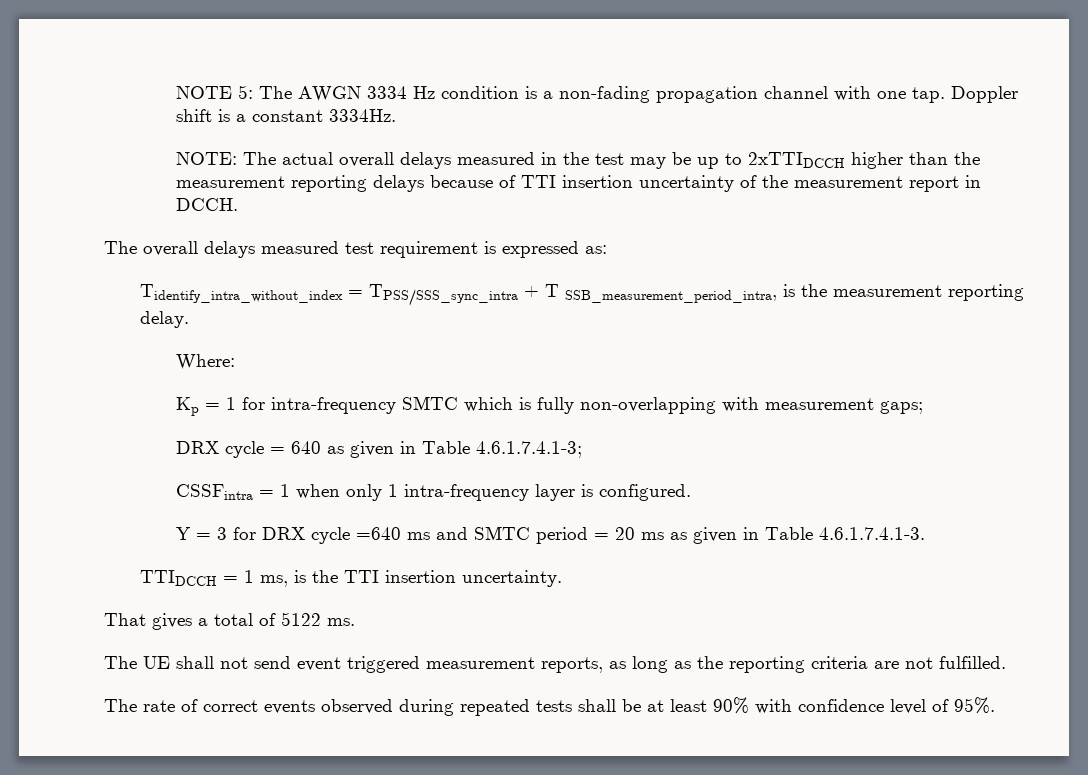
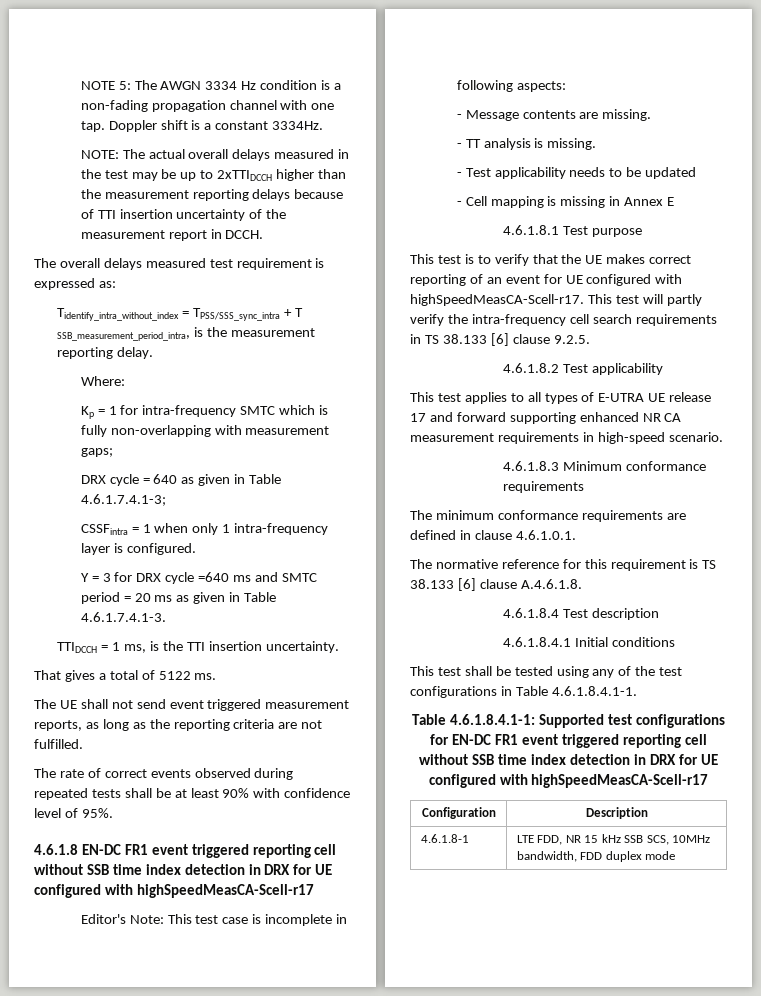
(995, 705) none -> [34,844,337,858] [34,864,333,875] [34,884,314,898] [80,914,348,926] [456,80,566,92] [456,109,652,121] [456,138,597,150] [456,167,697,179] [456,196,675,208] [503,225,643,237] [410,254,692,266] [410,274,683,286] [410,294,702,306] [410,314,717,326] [410,333,590,346] [503,363,664,375] [410,392,712,404] [410,412,682,424] [410,432,723,444] [503,461,707,471] [503,481,585,493] [410,510,686,522] [410,530,576,540] [410,559,717,571] [410,578,582,591] [503,608,660,620] [503,637,676,647] [410,666,683,678] [410,686,637,698] [412,714,725,728] [430,734,707,748] [419,754,718,765] [428,774,709,788] [421,807,496,819] [585,807,648,819] [420,834,469,843] [516,834,711,845] [516,851,676,862] // 4.6.1.8 EN-DC FR1 event triggered reporting cell without SSB time index detection in DRX for UE configured with highSpeedMeasCA-Scell-r17 // Editor's Note: This test case is incomplete in following aspects: // - Message contents are missing. // - TT analysis is missing. // - Test applicability needs to be updated // - Cell mapping is missing in Annex E // 4.6.1.8.1 Test purpose // This test is to verify that the UE makes correct reporting of an event for UE configured with highSpeedMeasCA-Scell-r17. This test will partly verify the intra-frequency cell search requirements in TS 38.133 [6] clause 9.2.5. // 4.6.1.8.2 Test applicability // This test applies to all types of E-UTRA UE release 17 and forward supporting enhanced NR CA measurement requirements in high-speed scenario. // 4.6.1.8.3 Minimum conformance requirements // The minimum conformance requirements are defined in clause 4.6.1.0.1. // The normative reference for this requirement is TS 38.133 [6] clause A.4.6.1.8. // 4.6.1.8.4 Test description // 4.6.1.8.4.1 Initial conditions // This test shall be tested using any of the test configurations in Table 4.6.1.8.4.1-1. // Table 4.6.1.8.4.1-1: Supported test configurations for EN-DC FR1 event triggered reporting cell without SSB time index detection in DRX for UE configured with highSpeedMeasCA-Scell-r17 // Configuration | Description // 4.6.1.8-1 | LTE FDD, NR 15 kHz SSB SCS, 10MHz bandwidth, FDD duplex mode

